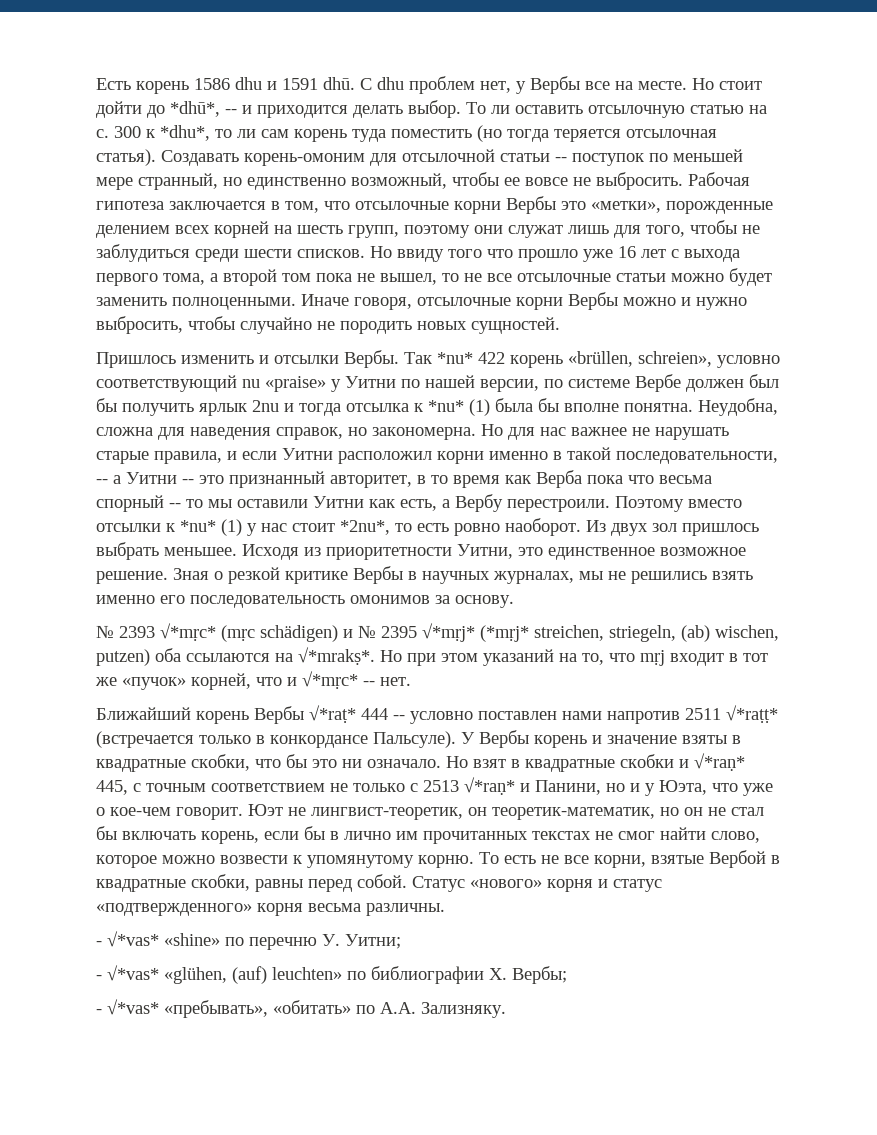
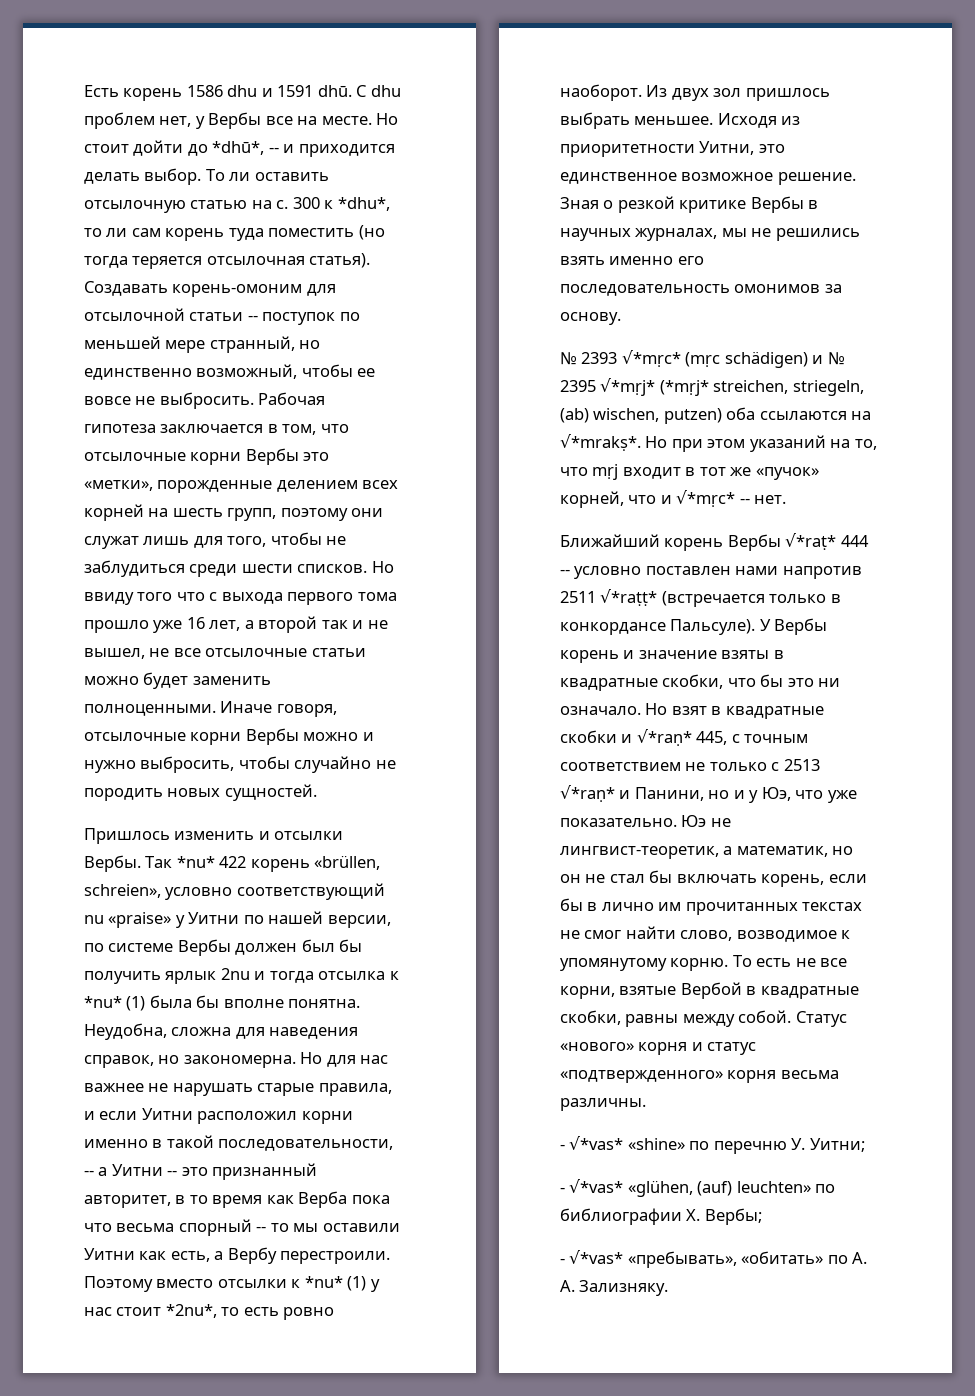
[518,246,740,262] [96,269,352,286] прошло уже 16 лет с выхода первого тома, а второй том пока -> [209,592,397,605] [84,616,364,633] с выхода первого тома прошло уже 16 лет, а второй так и
[442,273,459,282] то -> (145, 653) none
[635,374,681,392] Вербе -> [177,939,231,956] Вербы
[659,780,707,795] Юэта, -> [761,787,791,801] Юэ,
[96,804,655,820] о кое-чем говорит. Юэт не лингвист-теоретик, он теоретик-математик, -> [560,815,731,827] [560,846,828,859] показательно. Юэ не лингвист-теоретик, а математик,
[96,855,288,868] которое можно возвести -> [736,930,837,942] возводимое
[308,879,352,892] перед -> [682,1014,735,1027] между
[380,1002,416,1014] А.А. -> [852,1252,868,1264] [560,1280,575,1292] А. А.

